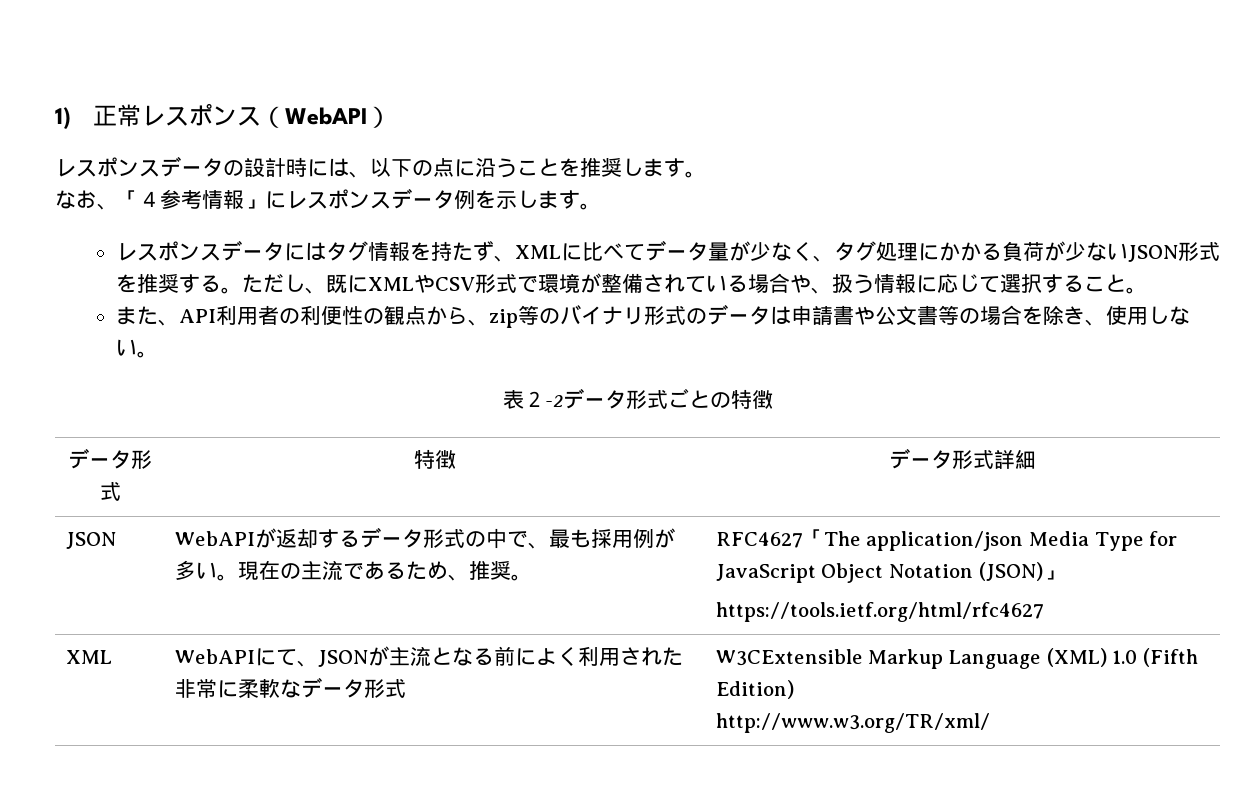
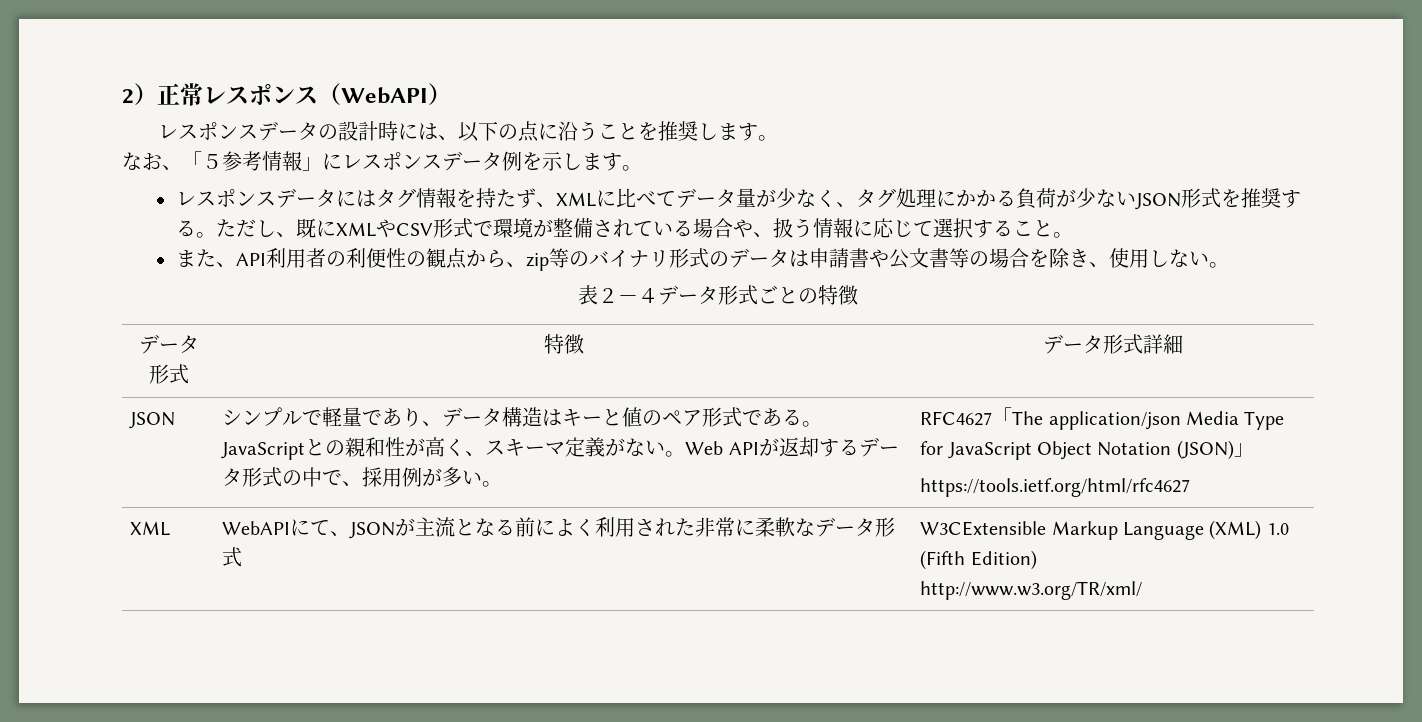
[55,107,71,129] 1) -> [122,83,157,105] 2）
[139,191,160,207] ４ -> [202,154,222,169] ５
[544,395,563,407] -2 -> [618,288,658,303] －４
[174,531,255,546] WebAPI -> [222,407,823,427] [221,437,759,460] シンプルで軽量であり、データ構造はキーと値のペア形式である。JavaScriptとの親和性が高く、スキーマ定義がない。Web API
[548,529,591,548] 最も -> (363, 483) none
[237,560,532,581] 現在の主流であるため、推奨。 -> (503, 484) none

